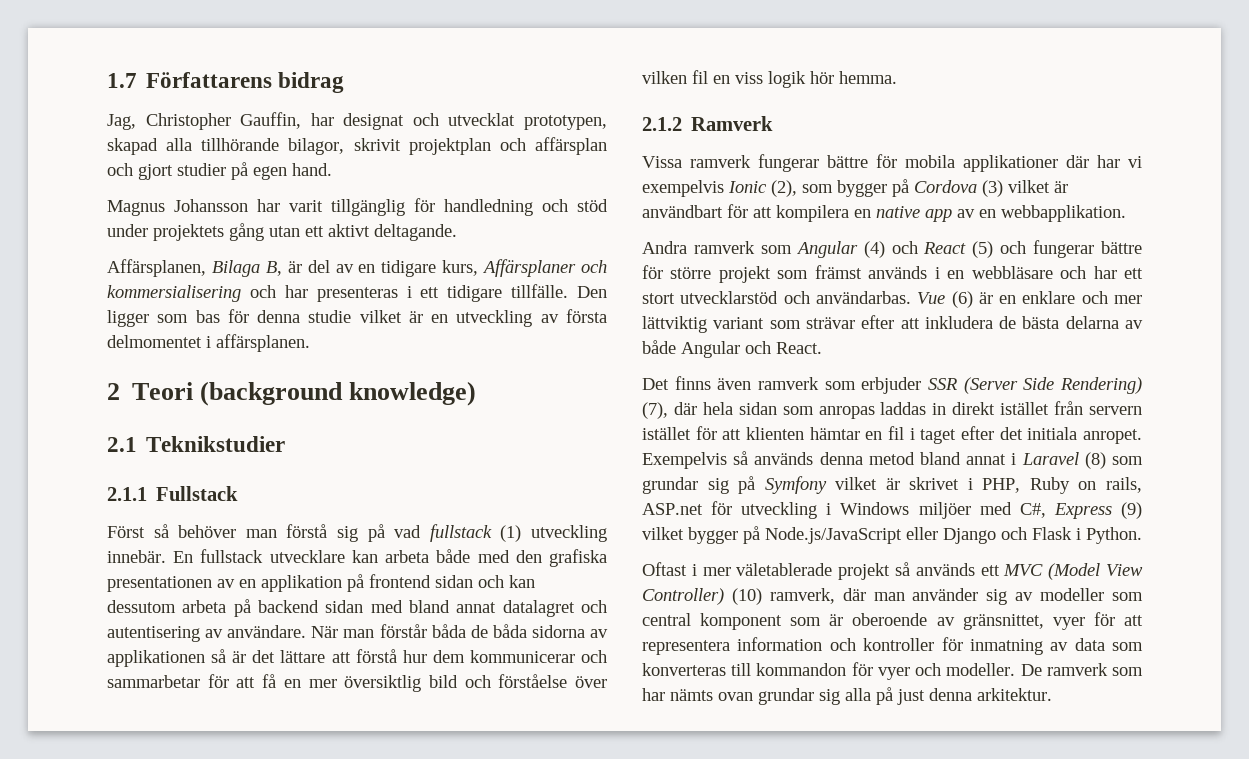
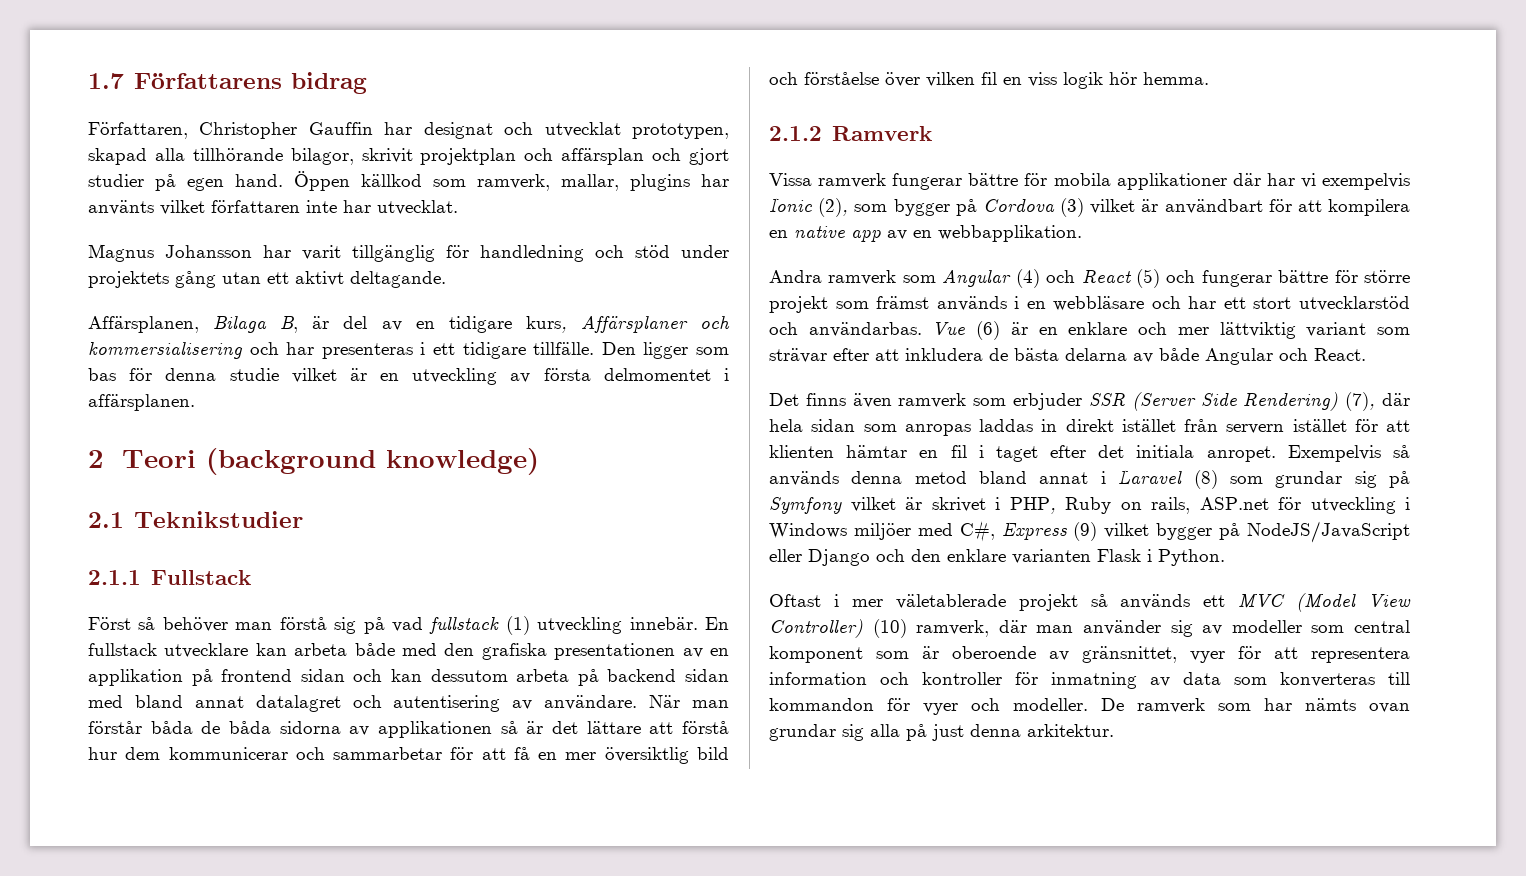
[107,112,302,130] Jag, Christopher Gauffin, -> [88,122,373,139] Författaren, Christopher Gauffin
(332, 169) none -> [294,171,729,191] [88,200,458,215] Öppen källkod som ramverk, mallar, plugins har använts vilket författaren inte har utvecklat.
[765,527,902,544] Node.js/JavaScript -> [1247,521,1410,543] NodeJS/JavaScript
(1027, 533) none -> [911,549,1091,564] den enklare varianten

